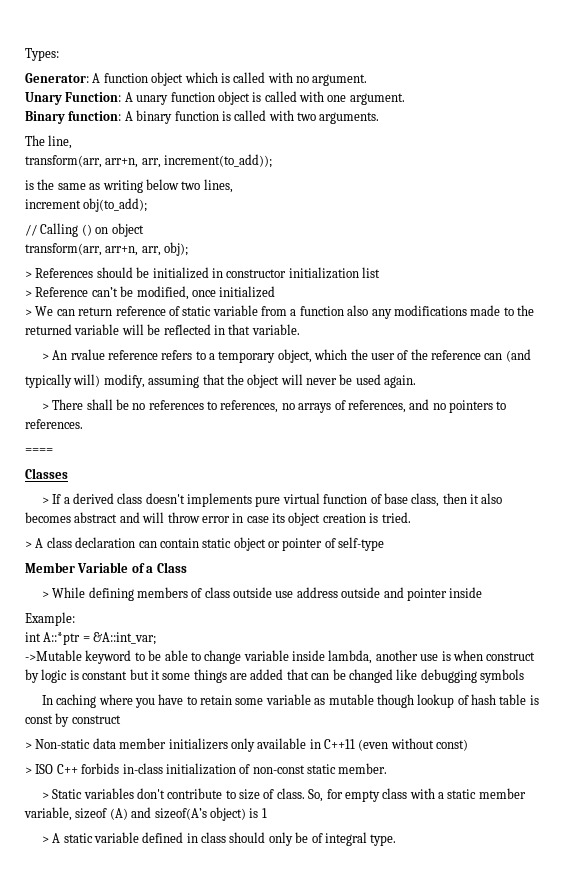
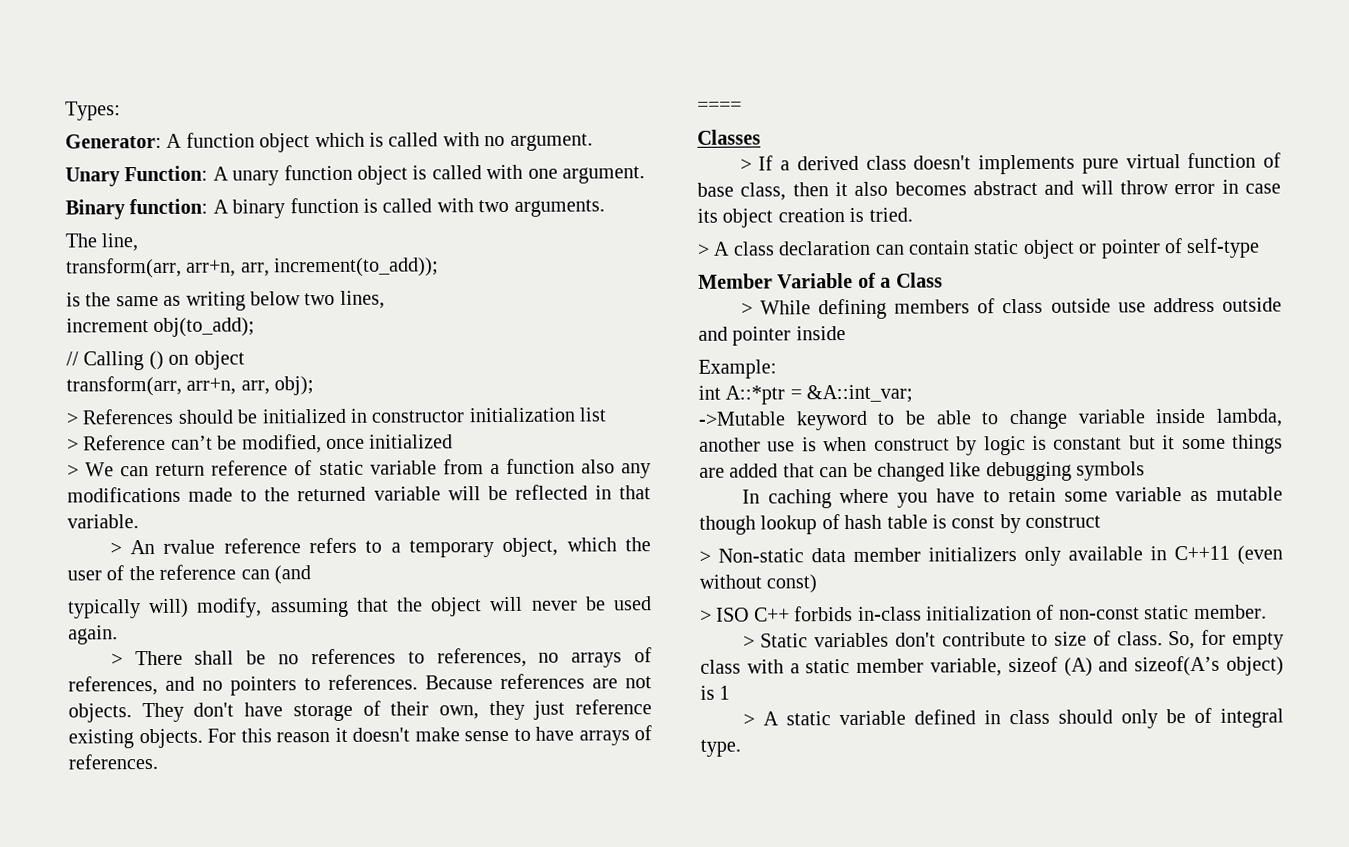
(83, 424) none -> [425,673,652,690] [68,699,652,723] [68,725,652,749] [68,753,158,770] Because references are not objects. They don't have storage of their own, they just reference existing objects. For this reason it doesn't make sense to have arrays of references.

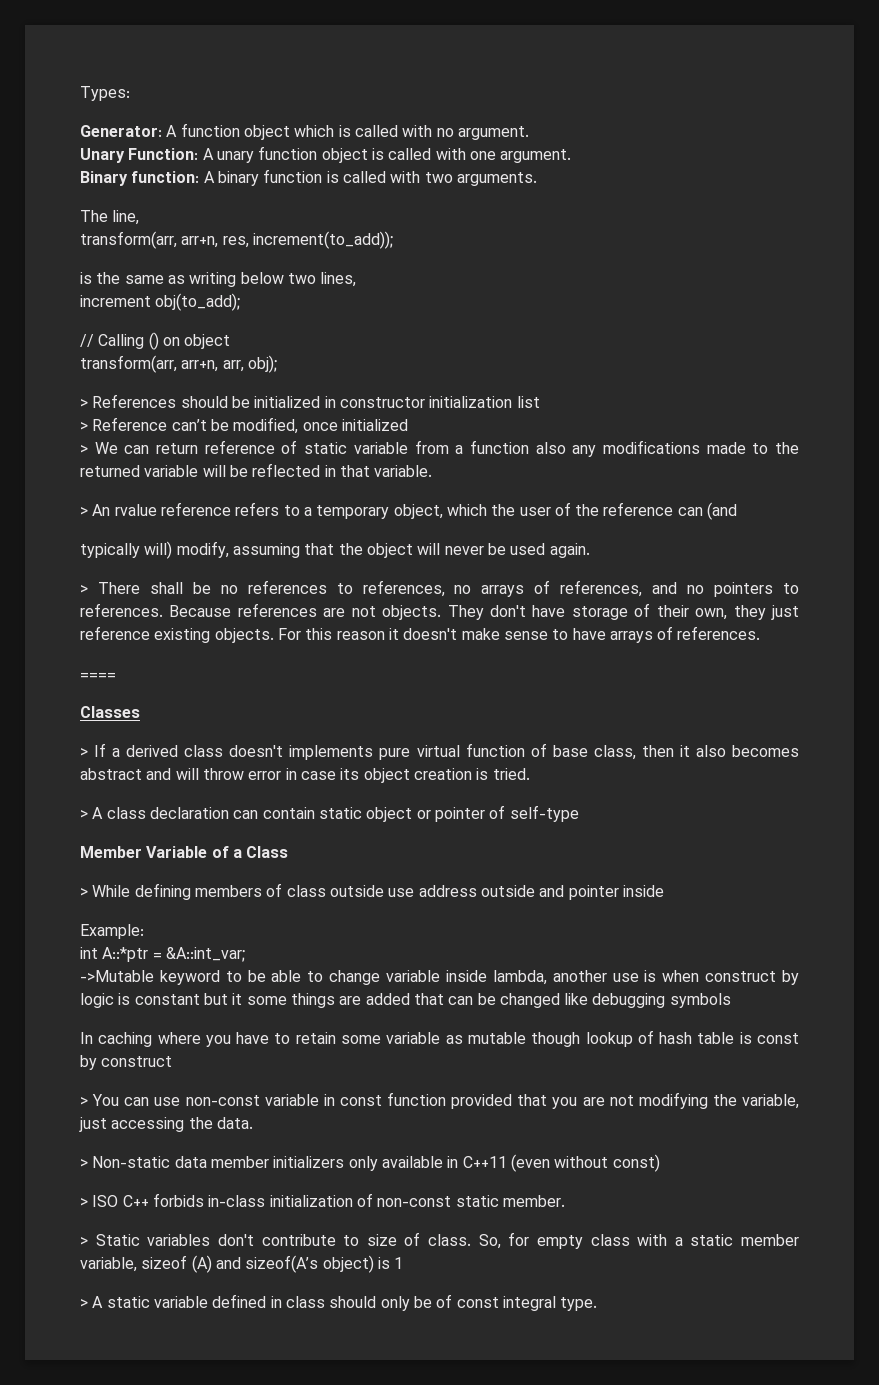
[240,262,270,277] arr, -> [222,236,249,248] res,
(1102, 521) none -> [80,1092,799,1109] [79,1117,253,1132] // > You can use non-const variable in const function provided that you are not modifying the variable, just accessing the data.
(1212, 715) none -> [456,1297,499,1308] const

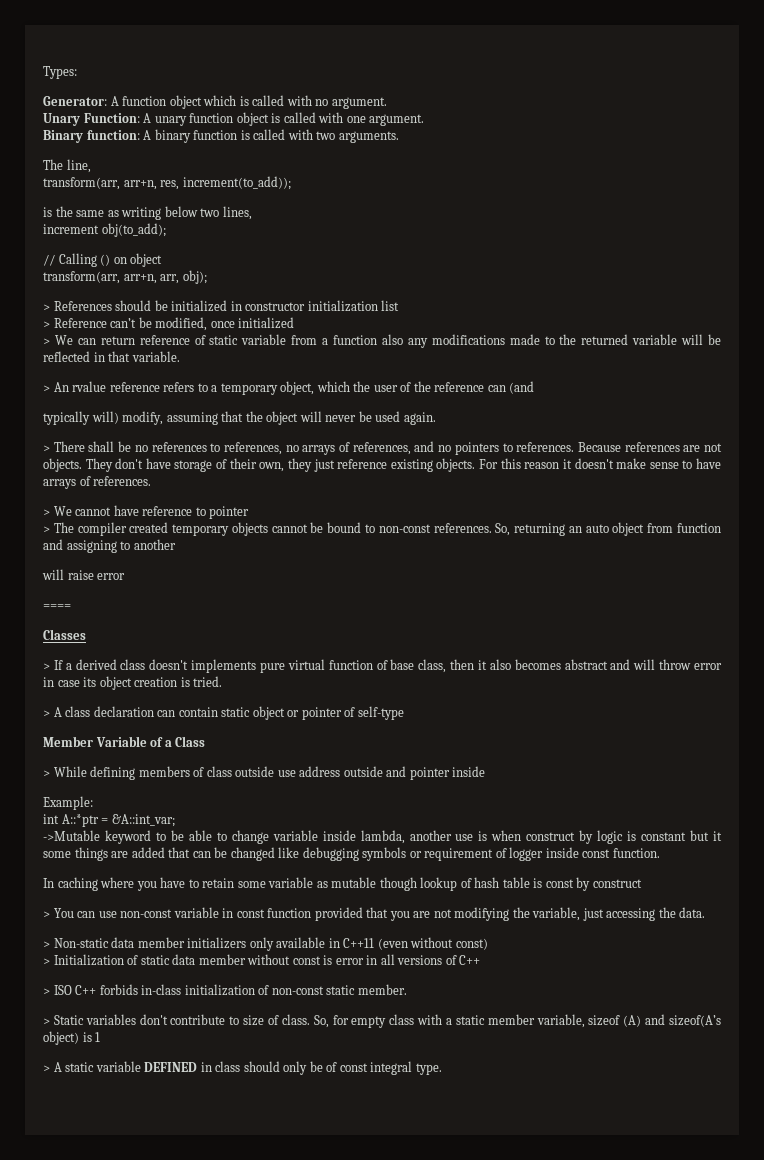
(761, 633) none -> [43,505,250,519] [43,522,722,536] [43,539,176,553] [42,569,126,580] // > We cannot have reference to pointer // > The compiler created temporary objects cannot be bound to non-const references. So, returning an auto object from function and assigning to another // will raise error
(731, 1000) none -> [409,847,660,861] or requirement of logger inside const function.
(660, 1163) none -> [43,954,481,966] // > Initialization of static data member without const is error in all versions of C++
[212,1294,267,1308] defined -> [144,1062,198,1072] DEFINED

